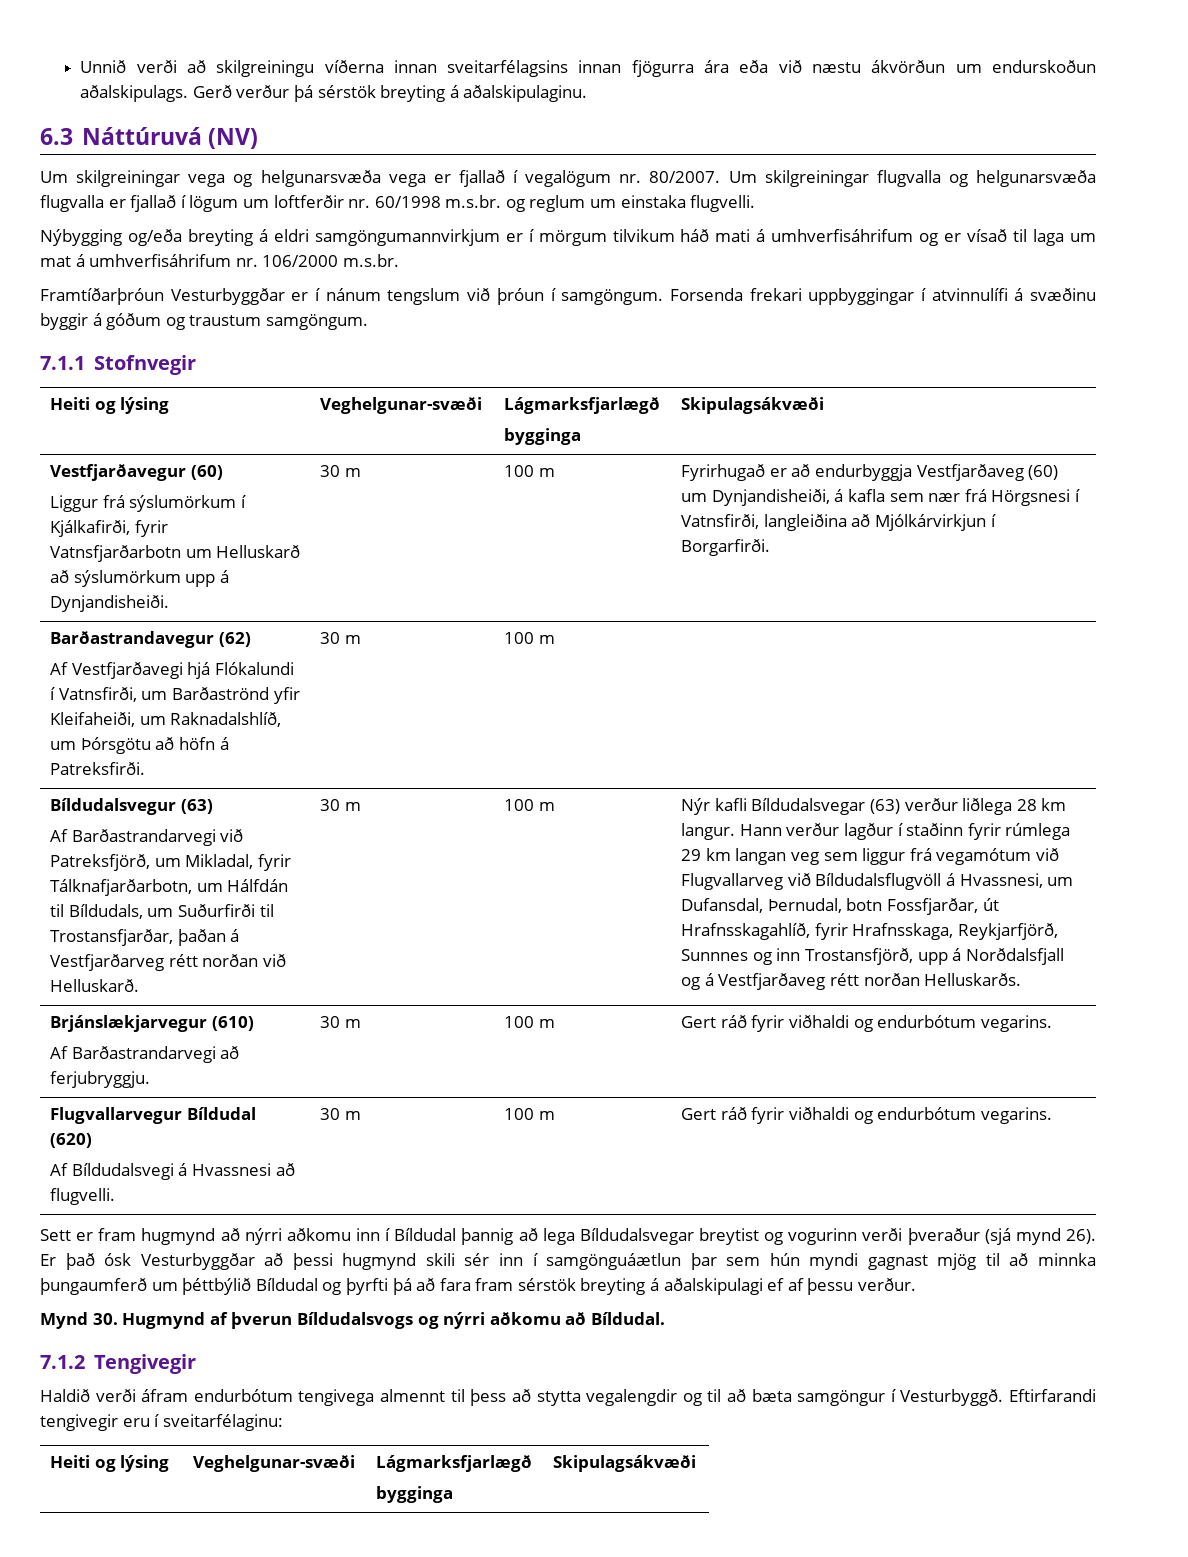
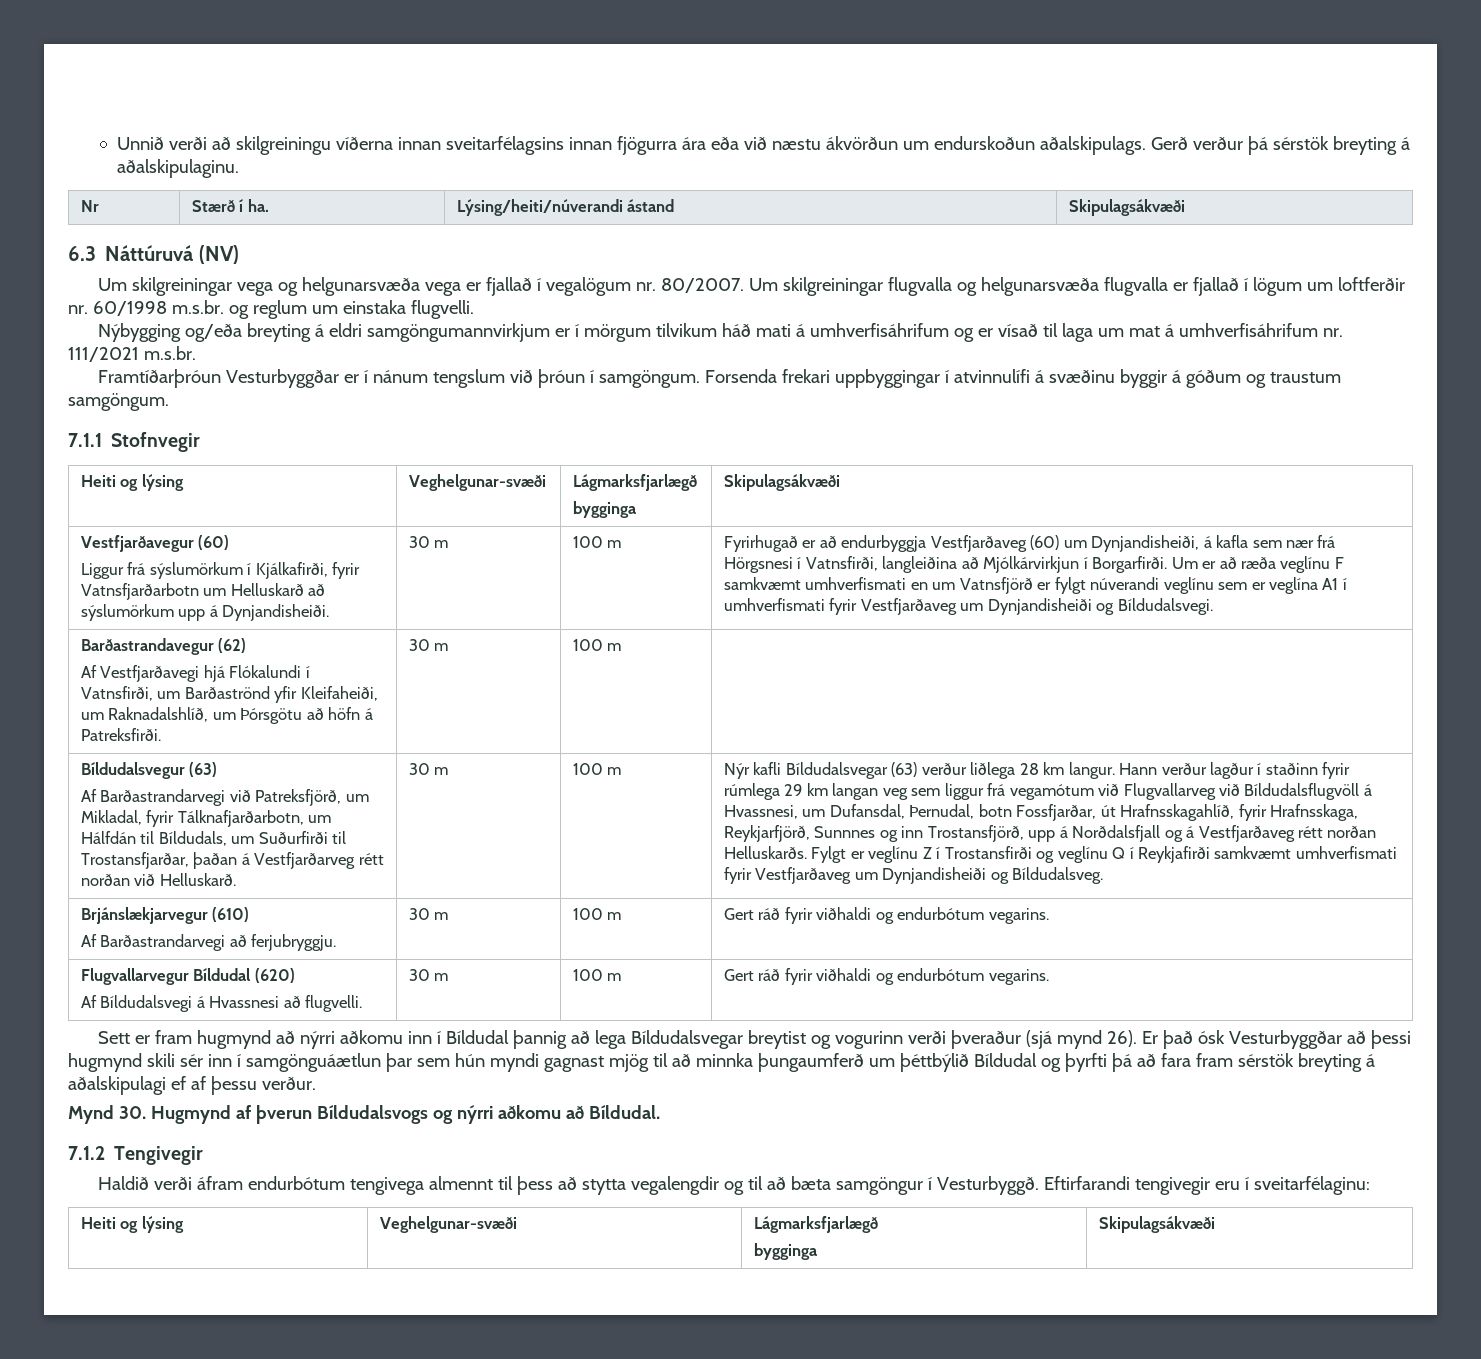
(588, 93) none -> [80,200,99,212] [191,199,269,212] [456,199,675,216] [1068,199,1185,216] // Nr | Stærð í ha. | Lýsing/heiti/núverandi ástand | Skipulagsákvæði
[262,255,339,267] 106/2000 -> [68,347,139,362] 111/2021
(771, 547) none -> [1171,556,1344,573] [723,577,1347,594] [723,598,1213,615] Um er að ræða veglínu F samkvæmt umhverfismati en um Vatnsfjörð er fylgt núverandi veglínu sem er veglína A1 í umhverfismati fyrir Vestfjarðaveg um Dynjandisheiði og Bíldudalsvegi.
(1022, 979) none -> [811,846,1397,863] [723,867,1104,884] Fylgt er veglínu Z í Trostansfirði og veglínu Q í Reykjafirði samkvæmt umhverfismati fyrir Vestfjarðaveg um Dynjandisheiði og Bíldudalsveg.

